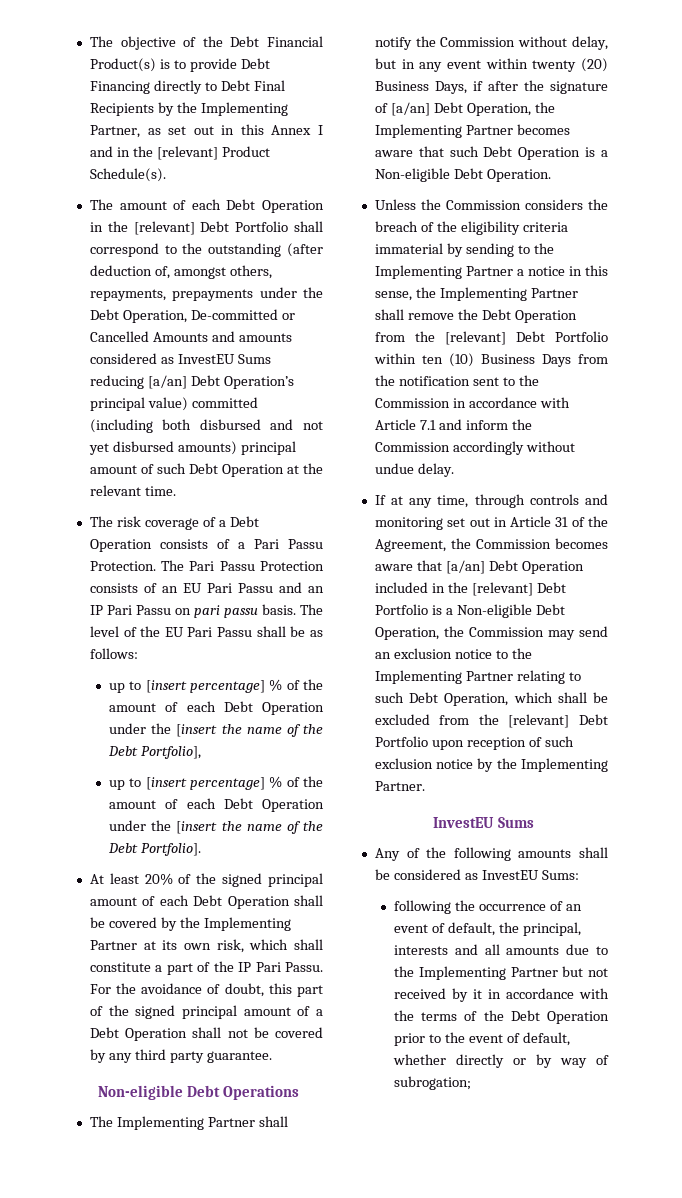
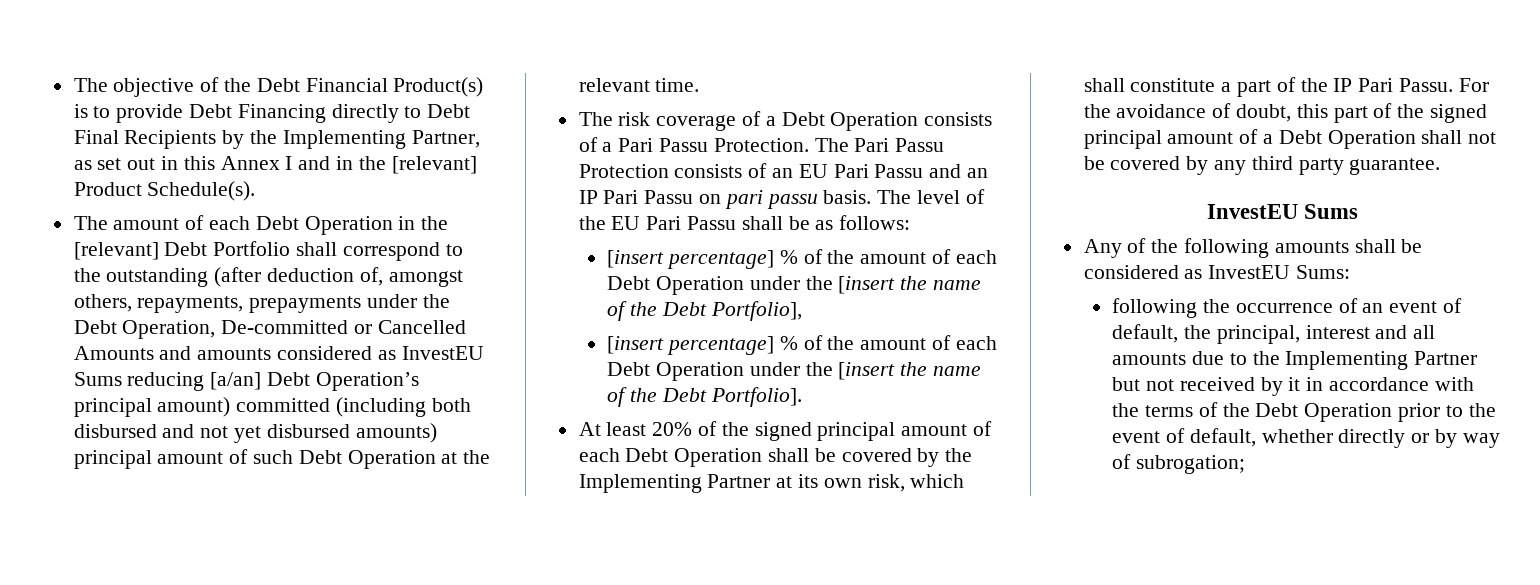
[147,397,188,411] value) -> [157,397,231,417] amount)
[108,681,142,693] up to -> (911, 222) none
[108,778,142,790] up to -> (802, 311) none
[97,1085,300,1100] [89,1116,288,1130] [374,36,608,50] [374,58,608,72] [374,80,608,94] [374,102,555,116] [374,124,570,138] [374,146,608,160] [374,168,551,182] [374,199,608,210] [374,221,568,235] [374,243,554,257] [374,265,608,279] [374,287,578,301] [374,309,577,323] [374,331,608,345] [373,353,608,367] [374,375,539,386] [374,397,570,408] [374,419,532,430] [374,441,575,455] [374,463,454,477] [374,494,608,508] [374,516,608,530] [374,538,608,552] [374,560,584,574] [374,582,566,596] [374,604,565,618] [374,626,608,640] [374,648,532,659] [374,670,581,684] [374,692,608,706] [374,714,608,728] [374,736,574,750] [374,758,608,772] [374,781,425,791] // Non-eligible Debt Operations // The Implementing Partner shall notify the Commission without delay, but in any event within twenty (20) Business Days, if after the signature of [a/an] Debt Operation, the Implementing Partner becomes aware that such Debt Operation is a Non-eligible Debt Operation. // Unless the Commission considers the breach of the eligibility criteria immaterial by sending to the Implementing Partner a notice in this sense, the Implementing Partner shall remove the Debt Operation from the [relevant] Debt Portfolio within ten (10) Business Days from the notification sent to the Commission in accordance with Article 7.1 and inform the Commission accordingly without undue delay. // If at any time, through controls and monitoring set out in Article 31 of the Agreement, the Commission becomes aware that [a/an] Debt Operation included in the [relevant] Debt Portfolio is a Non-eligible Debt Operation, the Commission may send an exclusion notice to the Implementing Partner relating to such Debt Operation, which shall be excluded from the [relevant] Debt Portfolio upon reception of such exclusion notice by the Implementing Partner. -> (1441, 166) none
[393,945,448,955] interests -> [1305,325,1370,339] interest

